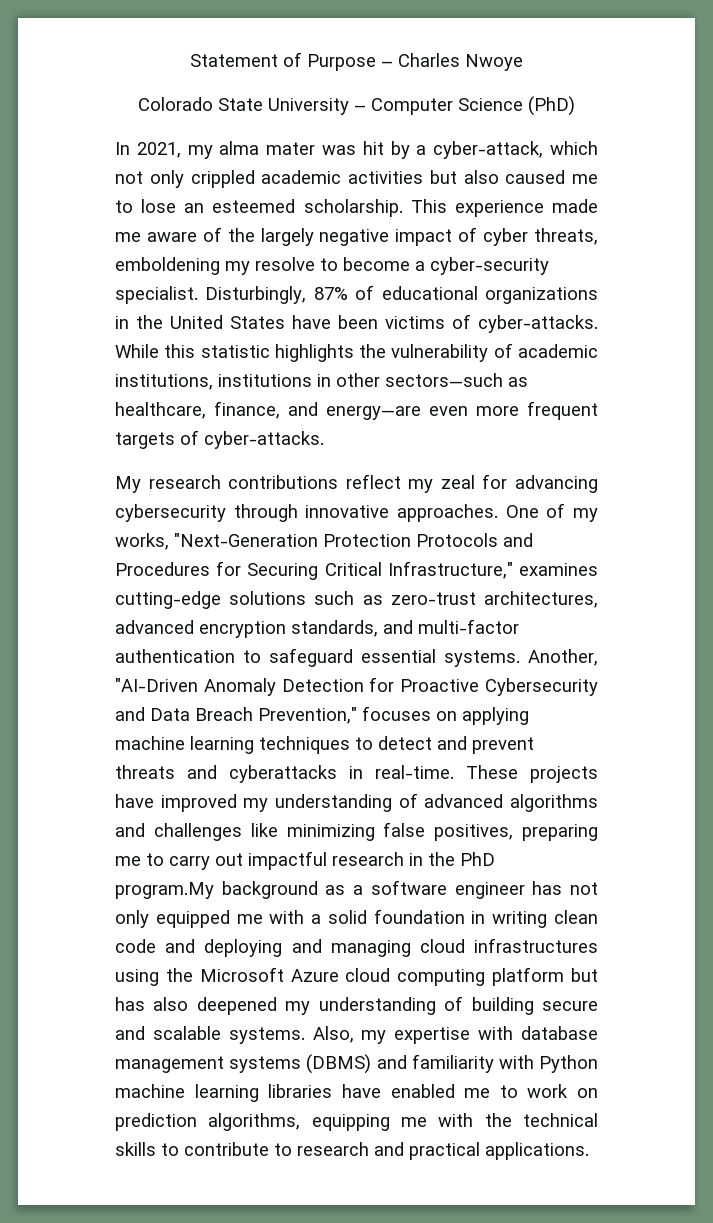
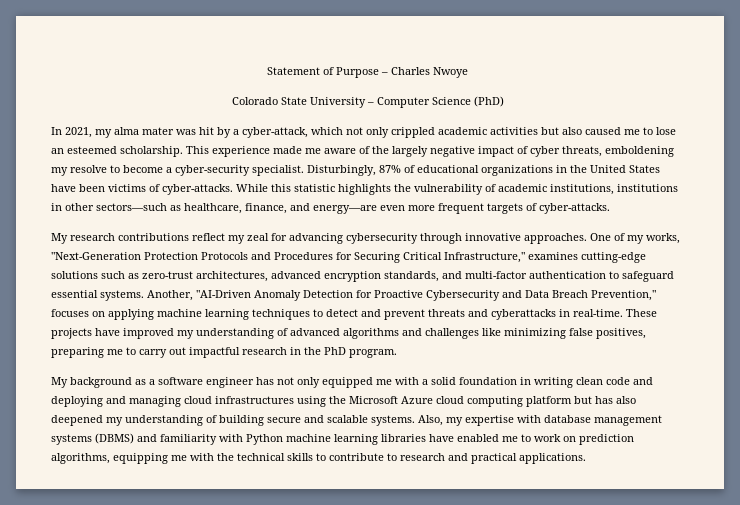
[115,882,214,899] program.My -> [349,349,397,358] [51,377,68,388] program. // My

